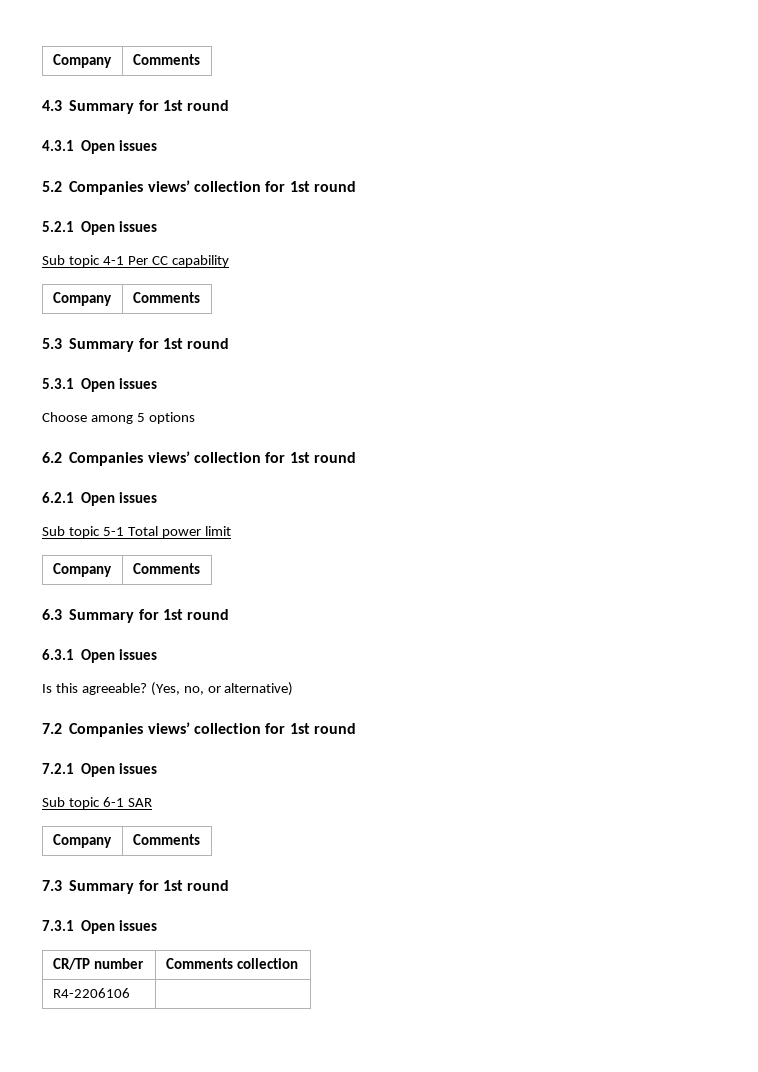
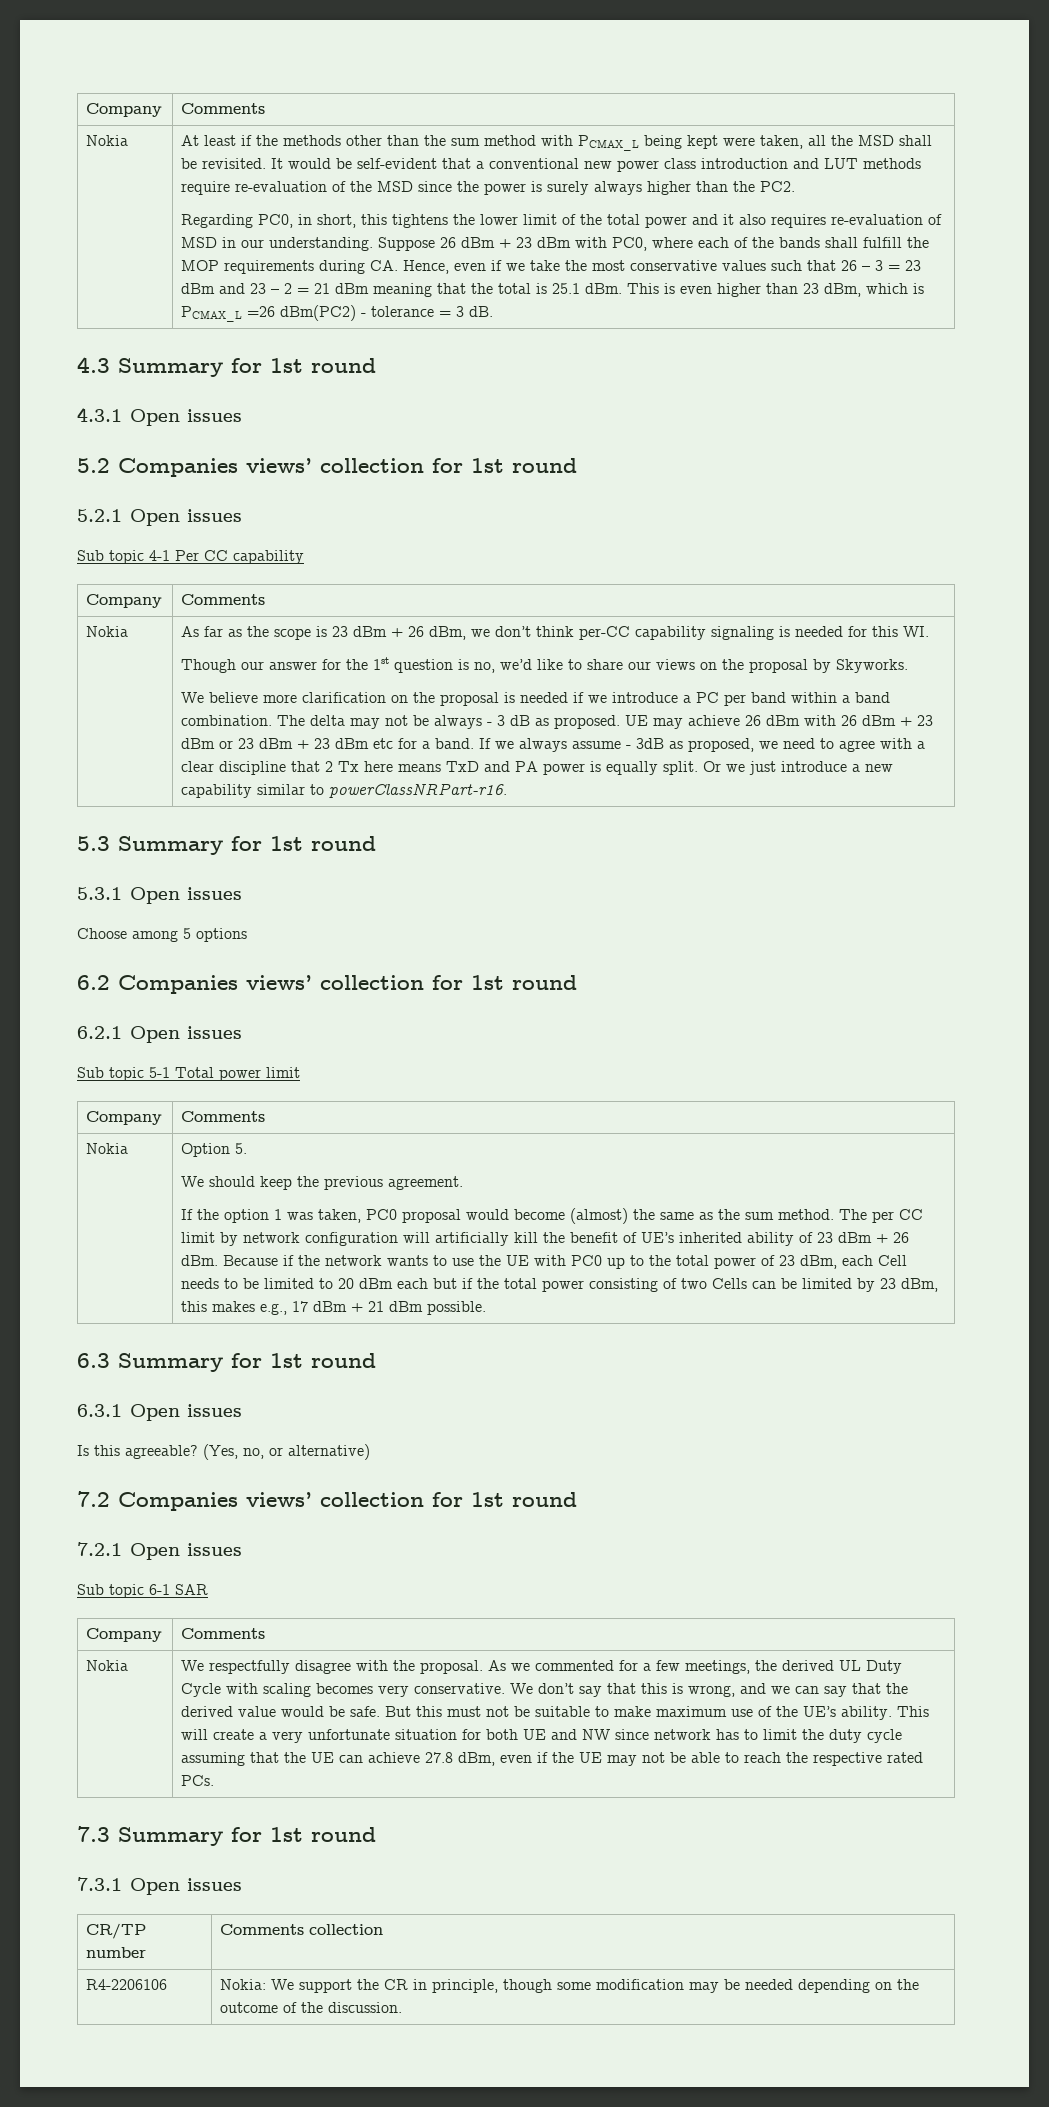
[52,54,112,68] [132,54,200,65] Company | Comments -> [86,103,163,117] [181,103,266,114] [86,135,129,146] [181,135,933,151] [181,158,922,172] [181,181,796,195] [181,214,943,228] [181,237,930,251] [181,260,922,274] [181,283,925,297] [181,305,494,322] Company | Comments // Nokia | At least if the methods other than the sum method with PCMAX_L being kept were taken, all the MSD shall be revisited. It would be self-evident that a conventional new power class introduction and LUT methods require re-evaluation of the MSD since the power is surely always higher than the PC2. // Regarding PC0, in short, this tightens the lower limit of the total power and it also requires re-evaluation of MSD in our understanding. Suppose 26 dBm + 23 dBm with PC0, where each of the bands shall fulfill the MOP requirements during CA. Hence, even if we take the most conservative values such that 26 – 3 = 23 dBm and 23 – 2 = 21 dBm meaning that the total is 25.1 dBm. This is even higher than 23 dBm, which is PCMAX_L =26 dBm(PC2) - tolerance = 3 dB.
(200, 297) none -> [86,626,129,637] [181,626,930,640] [181,657,909,673] [181,692,891,706] [181,715,934,729] [181,738,926,752] [181,761,894,775] [181,783,508,798] // Nokia | As far as the scope is 23 dBm + 26 dBm, we don’t think per-CC capability signaling is needed for this WI. // Though our answer for the 1st question is no, we’d like to share our views on the proposal by Skyworks. // We believe more clarification on the proposal is needed if we introduce a PC per band within a band combination. The delta may not be always - 3 dB as proposed. UE may achieve 26 dBm with 26 dBm + 23 dBm or 23 dBm + 23 dBm etc for a band. If we always assume - 3dB as proposed, we need to agree with a clear discipline that 2 Tx here means TxD and PA power is equally split. Or we just introduce a new capability similar to powerClassNRPart-r16.
(200, 568) none -> [86,1143,129,1154] [181,1143,248,1157] [181,1176,464,1190] [181,1208,924,1224] [181,1232,910,1246] [181,1255,908,1269] [181,1278,939,1292] [181,1301,487,1315] // Nokia | Option 5. // We should keep the previous agreement. // If the option 1 was taken, PC0 proposal would become (almost) the same as the sum method. The per CC limit by network configuration will artificially kill the benefit of UE’s inherited ability of 23 dBm + 26 dBm. Because if the network wants to use the UE with PC0 up to the total power of 23 dBm, each Cell needs to be limited to 20 dBm each but if the total power consisting of two Cells can be limited by 23 dBm, this makes e.g., 17 dBm + 21 dBm possible.
(200, 839) none -> [86,1660,129,1671] [181,1660,903,1674] [181,1683,909,1697] [181,1706,930,1720] [181,1729,903,1743] [181,1752,924,1766] [181,1775,215,1786] // Nokia | We respectfully disagree with the proposal. As we commented for a few meetings, the derived UL Duty Cycle with scaling becomes very conservative. We don’t say that this is wrong, and we can say that the derived value would be safe. But this must not be suitable to make maximum use of the UE’s ability. This will create a very unfortunate situation for both UE and NW since network has to limit the duty cycle assuming that the UE can achieve 27.8 dBm, even if the UE may not be able to reach the respective rated PCs.
(130, 993) none -> [220,1979,920,1993] [220,2002,403,2013] Nokia: We support the CR in principle, though some modification may be needed depending on the outcome of the discussion.

